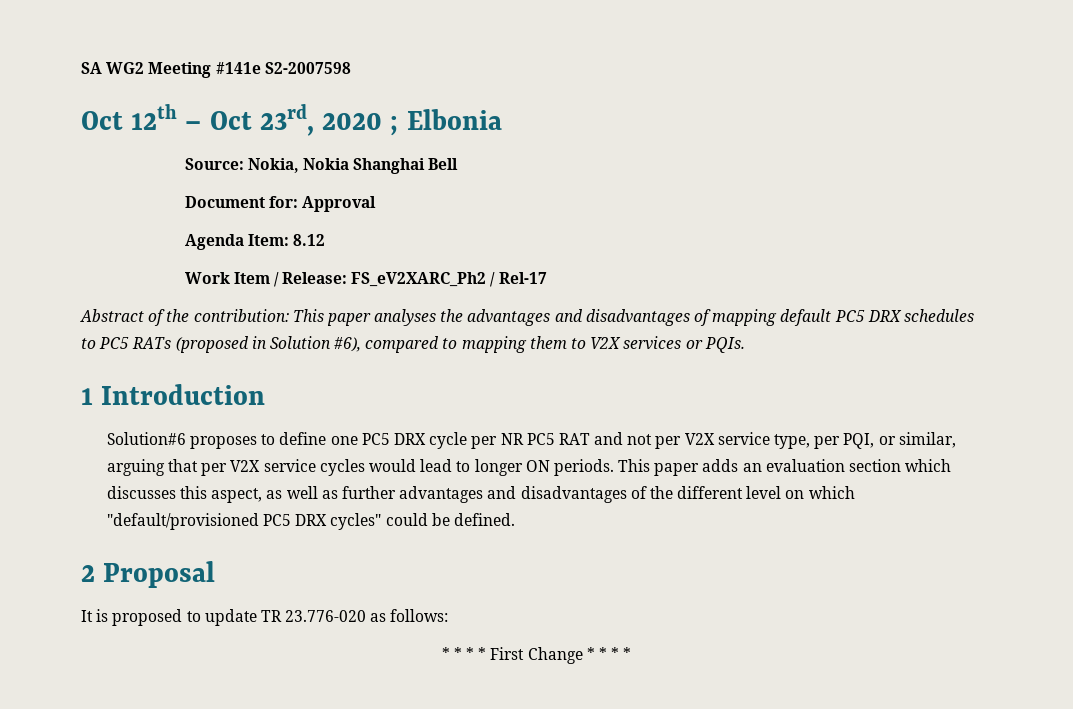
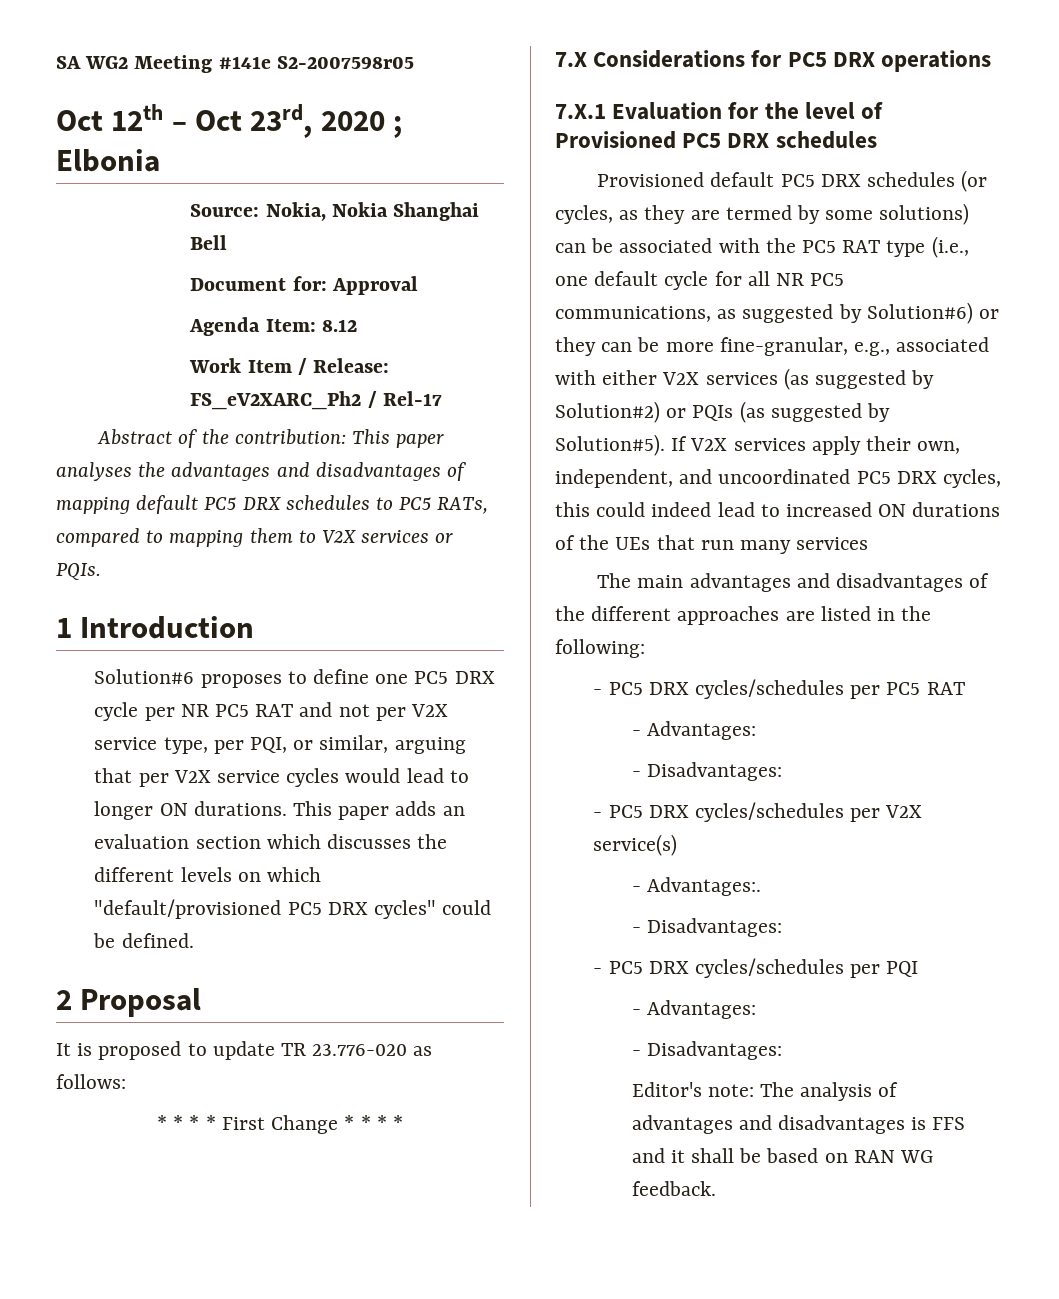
[264,62,351,74] S2-2007598 -> [276,56,414,69] S2-2007598r05
[132,336,362,353] RATs (proposed in Solution #6), -> [437,497,489,514] RATs,
[553,459,614,476] periods. -> [193,801,287,816] durations.
[180,486,782,503] this aspect, as well as further advantages and disadvantages of the different level -> [417,834,448,849] [94,867,232,882] the different levels
(632, 653) none -> [555,50,992,72] [555,102,884,120] [555,131,877,149] [597,170,988,192] [555,203,970,225] [555,236,969,258] [555,271,845,290] [555,302,1000,324] [555,337,990,356] [555,368,935,390] [555,401,891,423] [555,434,961,456] [555,469,1002,488] [555,502,1001,517] [555,535,869,554] [597,573,990,592] [555,606,932,625] [555,639,645,658] [593,679,965,699] [631,721,756,740] [631,762,782,781] [593,802,923,822] [593,834,678,856] [631,877,761,896] [631,918,782,937] [593,958,919,978] [631,1000,756,1019] [631,1041,782,1060] [631,1082,899,1101] [631,1115,966,1134] [631,1148,934,1163] [631,1181,716,1196] // 7.X Considerations for PC5 DRX operations // 7.X.1 Evaluation for the level of Provisioned PC5 DRX schedules // Provisioned default PC5 DRX schedules (or cycles, as they are termed by some solutions) can be associated with the PC5 RAT type (i.e., one default cycle for all NR PC5 communications, as suggested by Solution#6) or they can be more fine-granular, e.g., associated with either V2X services (as suggested by Solution#2) or PQIs (as suggested by Solution#5). If V2X services apply their own, independent, and uncoordinated PC5 DRX cycles, this could indeed lead to increased ON durations of the UEs that run many services // The main advantages and disadvantages of the different approaches are listed in the following: // - PC5 DRX cycles/schedules per PC5 RAT // - Advantages: // - Disadvantages: // - PC5 DRX cycles/schedules per V2X service(s) // - Advantages:. // - Disadvantages: // - PC5 DRX cycles/schedules per PQI // - Advantages: // - Disadvantages: // Editor's note: The analysis of advantages and disadvantages is FFS and it shall be based on RAN WG feedback.

